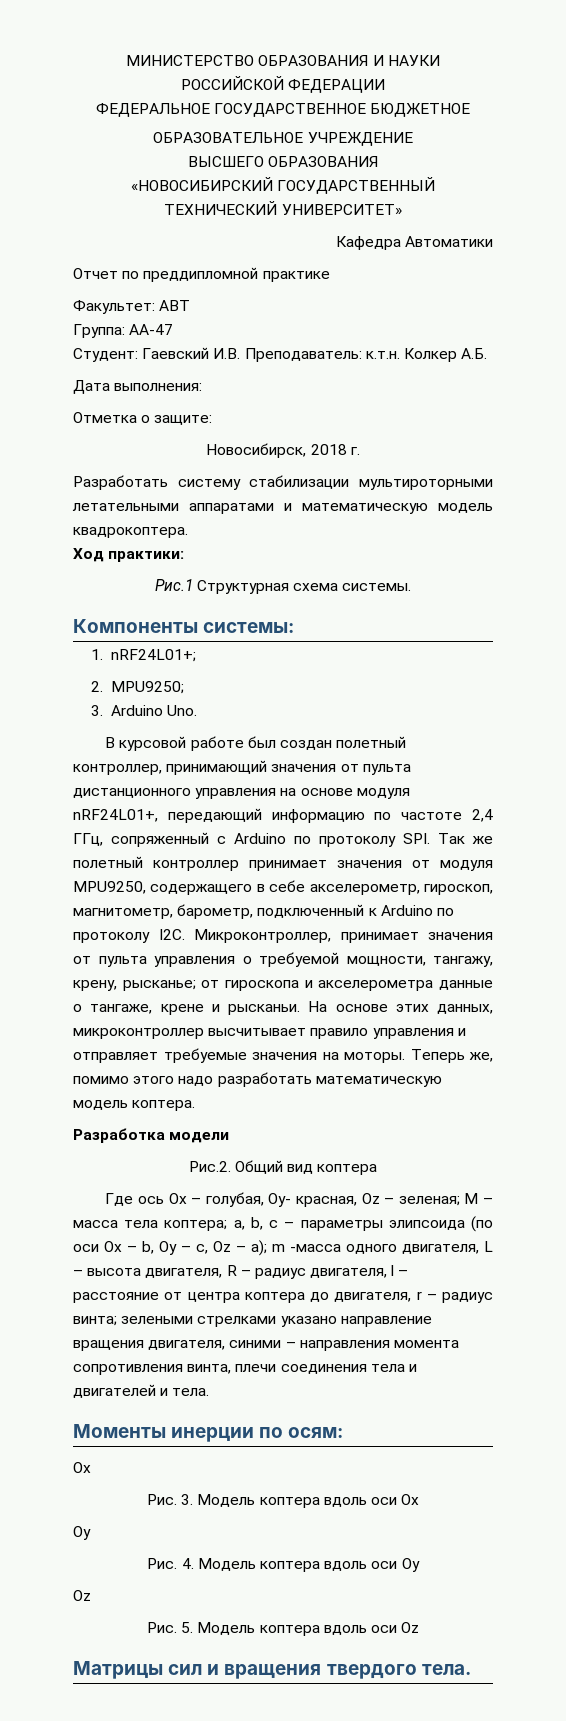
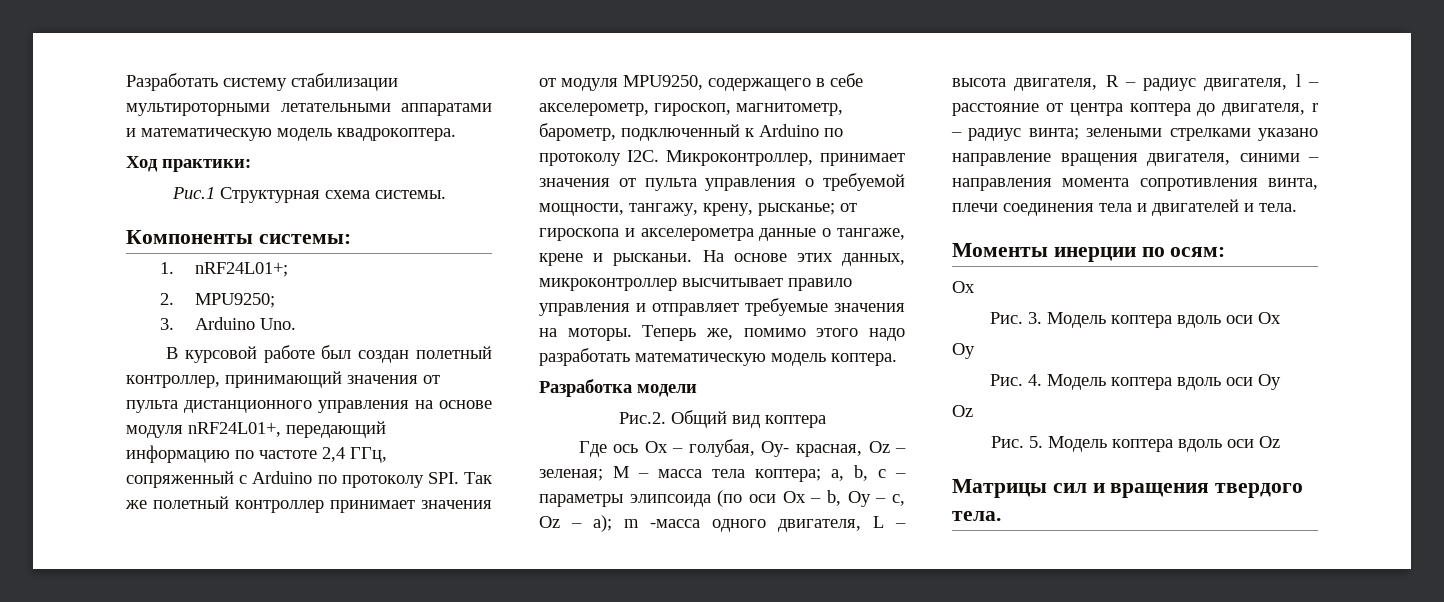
[126,55,440,66] [180,76,386,93] [95,103,471,117] [153,132,413,146] [187,156,379,167] [130,177,436,194] [164,201,402,215] [335,236,493,250] [73,267,330,282] [73,300,191,314] [73,324,174,338] [73,347,488,362] [73,380,203,394] [73,412,213,425] [206,443,360,458] МИНИСТЕРСТВО ОБРАЗОВАНИЯ И НАУКИ РОССИЙСКОЙ ФЕДЕРАЦИИ // ФЕДЕРАЛЬНОЕ ГОСУДАРСТВЕННОЕ БЮДЖЕТНОЕ // ОБРАЗОВАТЕЛЬНОЕ УЧРЕЖДЕНИЕ // ВЫСШЕГО ОБРАЗОВАНИЯ // «НОВОСИБИРСКИЙ ГОСУДАРСТВЕННЫЙ ТЕХНИЧЕСКИЙ УНИВЕРСИТЕТ» // Кафедра Автоматики // Отчет по преддипломной практике // Факультет: АВТ // Группа: АА-47 // Студент: Гаевский И.В. Преподаватель: к.т.н. Колкер А.Б. // Дата выполнения: // Отметка о защите: // Новосибирск, 2018 г. // -> (126, 82) none

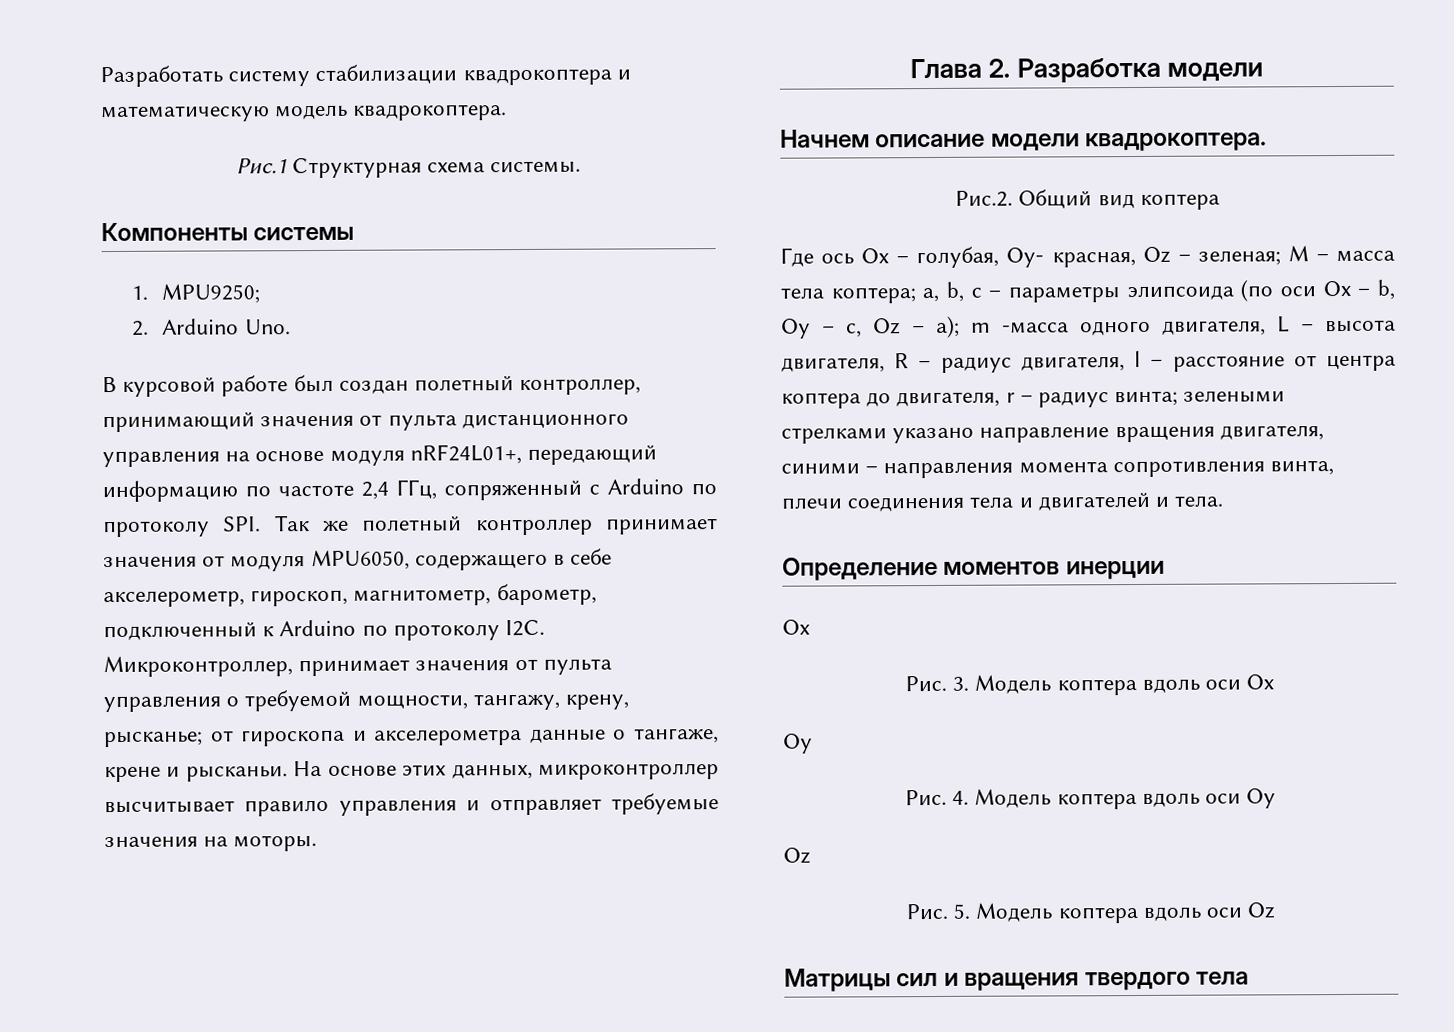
[126,103,492,116] мультироторными летательными аппаратами -> [462,68,612,86] квадрокоптера
[126,156,251,172] // Ход практики: -> (508, 112) none
[258,234,351,244] [160,262,288,277] [160,293,175,305] системы: // 1. nRF24L01+; // 2. -> [253,226,355,241] [131,285,149,300] системы // 1.
[160,318,175,330] 3. -> [132,320,150,336] 2.
[623,75,703,90] MPU9250, -> [310,549,410,571] MPU6050,
[642,325,905,341] [539,348,897,366] [539,379,697,397] Теперь же, помимо этого надо разработать математическую модель коптера. // Разработка модели -> [910,57,1263,84] [780,129,1268,152] // Глава 2. Разработка модели // Начнем описание модели квадрокоптера.
[952,243,1048,257] Моменты -> [782,556,1061,581] Определение моментов
[1141,247,1226,257] по осям: -> (1165, 570) none
[952,511,1001,521] тела. -> [1196,971,1250,985] тела

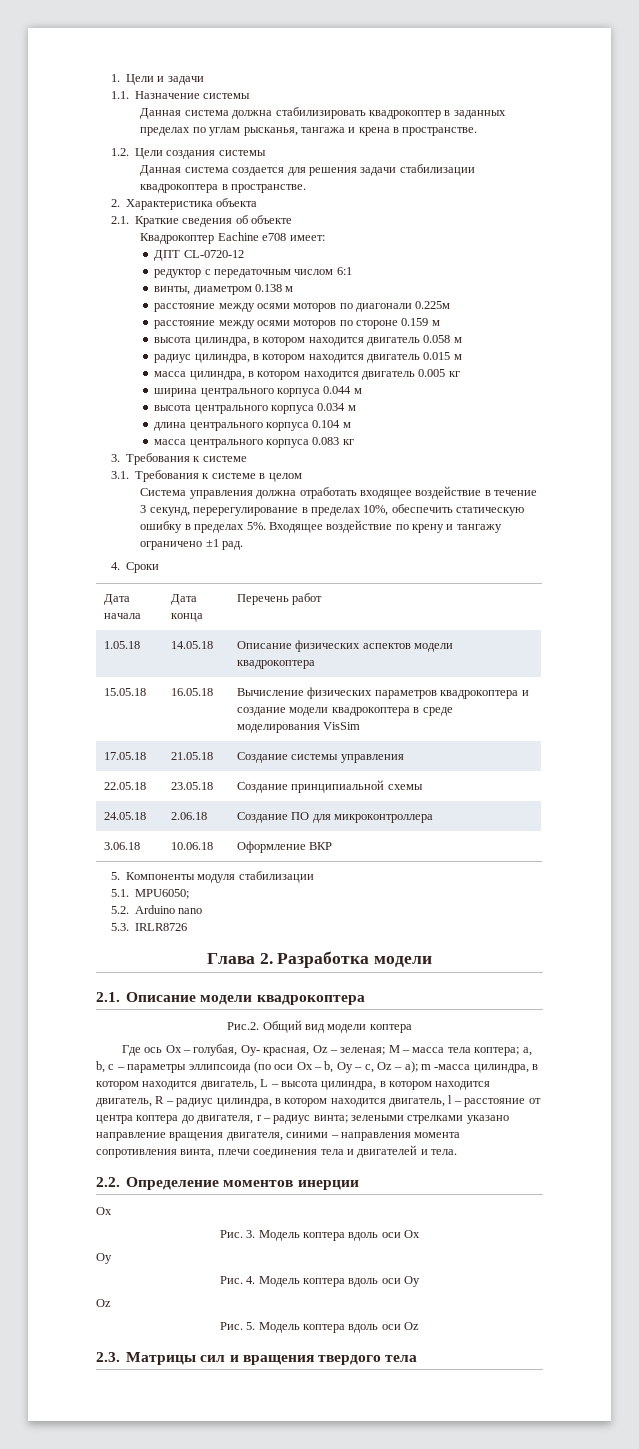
[100,64,631,88] [100,104,508,123] [235,157,582,179] [101,222,355,242] [131,283,261,304] [132,318,291,336] [102,374,642,397] [102,411,629,433] [102,444,658,468] [102,478,717,503] [103,515,718,538] [103,548,613,572] [103,583,597,608] [103,619,546,641] [103,655,612,678] [103,689,630,713] [104,728,719,748] [104,760,719,783] [104,793,719,817] [104,835,318,852] Разработать систему стабилизации квадрокоптера и математическую модель квадрокоптера. // Рис.1 Структурная схема системы. // Компоненты системы // 1. MPU9250; // 2. Arduino Uno. // В курсовой работе был создан полетный контроллер, принимающий значения от пульта дистанционного управления на основе модуля nRF24L01+, передающий информацию по частоте 2,4 ГГц, сопряженный с Arduino по протоколу SPI. Так же полетный контроллер принимает значения от модуля MPU6050, содержащего в себе акселерометр, гироскоп, магнитометр, барометр, подключенный к Arduino по протоколу I2C. Микроконтроллер, принимает значения от пульта управления о требуемой мощности, тангажу, крену, рысканье; от гироскопа и акселерометра данные о тангаже, крене и рысканьи. На основе этих данных, микроконтроллер высчитывает правило управления и отправляет требуемые значения на моторы. -> [110,74,204,85] [110,91,251,99] [140,107,506,119] [140,127,478,136] [110,148,266,159] [140,164,475,176] [140,184,307,193] [110,198,258,210] [110,215,293,227] [140,232,325,244] [154,250,244,261] [154,267,352,278] [154,284,294,295] [154,301,451,312] [154,318,440,329] [154,335,462,346] [154,352,462,363] [154,369,460,380] [154,386,362,397] [154,403,356,414] [154,420,351,431] [154,437,354,448] [110,453,247,465] [110,470,302,482] [140,486,538,499] [140,504,525,516] [140,520,502,533] [140,539,244,550] [110,562,160,573] [104,594,131,605] [104,613,142,619] [171,594,198,605] [171,613,204,622] [237,593,323,605] [104,641,141,649] [171,641,214,649] [237,640,454,652] [237,660,316,669] [104,688,147,696] [171,688,214,696] [237,687,529,699] [237,707,453,716] [237,722,361,733] [104,752,147,760] [171,752,214,760] [237,752,404,763] [104,782,147,790] [171,782,214,790] [237,780,423,793] [104,812,147,820] [171,812,208,820] [237,812,434,823] [104,842,141,850] [171,842,214,850] [237,841,333,853] [110,871,314,883] [110,889,190,899] [110,905,203,914] [110,923,188,931] 1. Цели и задачи // 1.1. Назначение системы // Данная система должна стабилизировать квадрокоптер в заданных пределах по углам рысканья, тангажа и крена в пространстве. // 1.2. Цели создания системы // Данная система создается для решения задачи стабилизации квадрокоптера в пространстве. // 2. Характеристика объекта // 2.1. Краткие сведения об объекте // Квадрокоптер Eachine e708 имеет: // ДПТ CL-0720-12 // редуктор с передаточным числом 6:1 // винты, диаметром 0.138 м // расстояние между осями моторов по диагонали 0.225м // расстояние между осями моторов по стороне 0.159 м // высота цилиндра, в котором находится двигатель 0.058 м // радиус цилиндра, в котором находится двигатель 0.015 м // масса цилиндра, в котором находится двигатель 0.005 кг // ширина центрального корпуса 0.044 м // высота центрального корпуса 0.034 м // длина центрального корпуса 0.104 м // масса центрального корпуса 0.083 кг // 3. Требования к системе // 3.1. Требования к системе в целом // Система управления должна отработать входящее воздействие в течение 3 секунд, перерегулирование в пределах 10%, обеспечить статическую ошибку в пределах 5%. Входящее воздействие по крену и тангажу ограничено ±1 рад. // 4. Сроки // Дата начала | Дата конца | Перечень работ // 1.05.18 | 14.05.18 | Описание физических аспектов модели квадрокоптера // 15.05.18 | 16.05.18 | Вычисление физических параметров квадрокоптера и создание модели квадрокоптера в среде моделирования VisSim // 17.05.18 | 21.05.18 | Создание системы управления // 22.05.18 | 23.05.18 | Создание принципиальной схемы // 24.05.18 | 2.06.18 | Создание ПО для микроконтроллера // 3.06.18 | 10.06.18 | Оформление ВКР // 5. Компоненты модуля стабилизации // 5.1. MPU6050; // 5.2. Arduino nano // 5.3. IRLR8726
[780,129,1268,152] Начнем описание модели квадрокоптера. -> [96,992,365,1005] 2.1. Описание модели квадрокоптера
(1135, 201) none -> [327,1024,367,1033] модели
[1126,285,1234,301] элипсоида -> [188,1064,251,1073] эллипсоида
[1080,316,1396,336] [781,353,1125,373] одного двигателя, L – высота двигателя, R – радиус двигателя, -> [473,1064,539,1073] [96,1079,491,1090] [96,1096,445,1107] цилиндра, в котором находится двигатель, L – высота цилиндра, в котором находится двигатель, R – радиус цилиндра, в котором находится двигатель,
(1224, 501) none -> [96,1177,120,1187] 2.2.
(1276, 910) none -> [96,1352,120,1362] 2.3.

